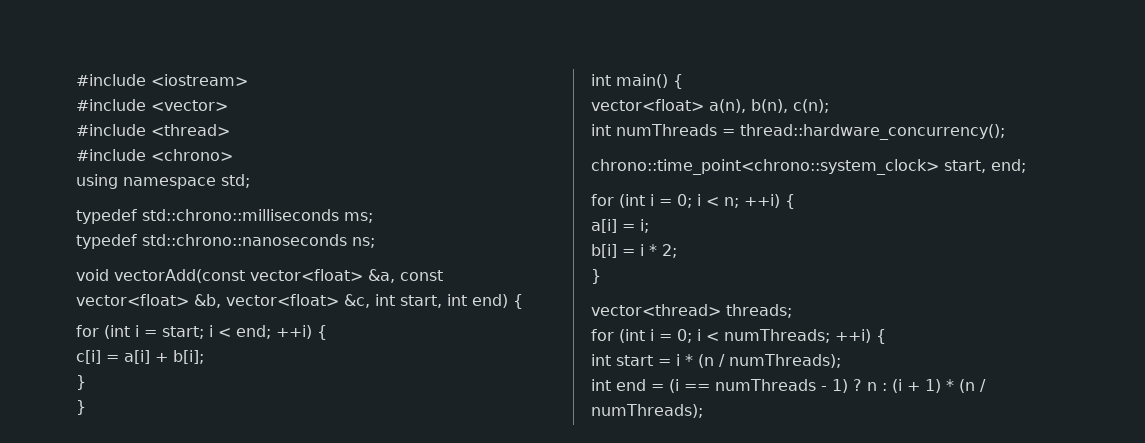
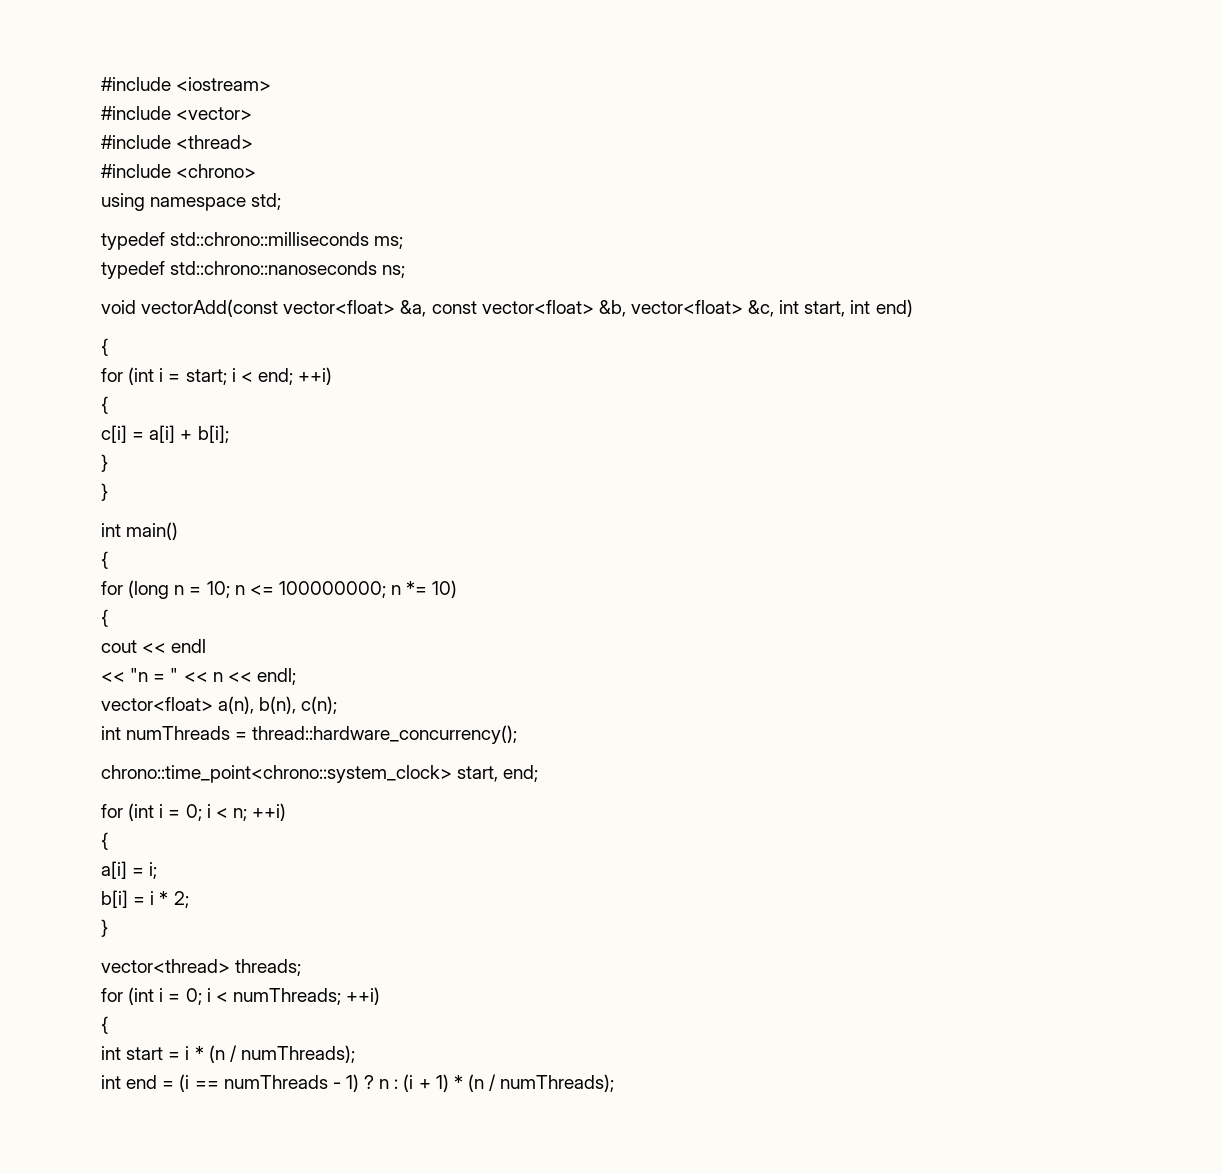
(508, 301) none -> (913, 308) //
(312, 332) none -> (333, 376) //
[673,74,683,89] { -> [101,551,108,569] [101,580,458,599] [101,609,108,627] [101,639,207,653] [101,668,296,685] // { // for (long n = 10; n <= 100000000; n *= 10) // { // cout << endl // << "n = " << n << endl;
(780, 201) none -> (287, 812) //
(871, 336) none -> (381, 996) //

